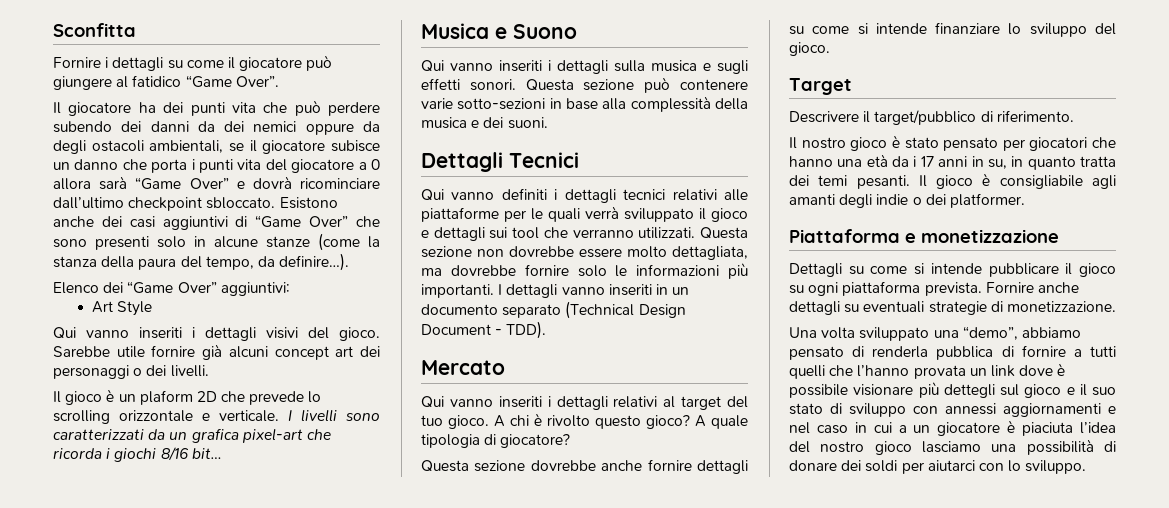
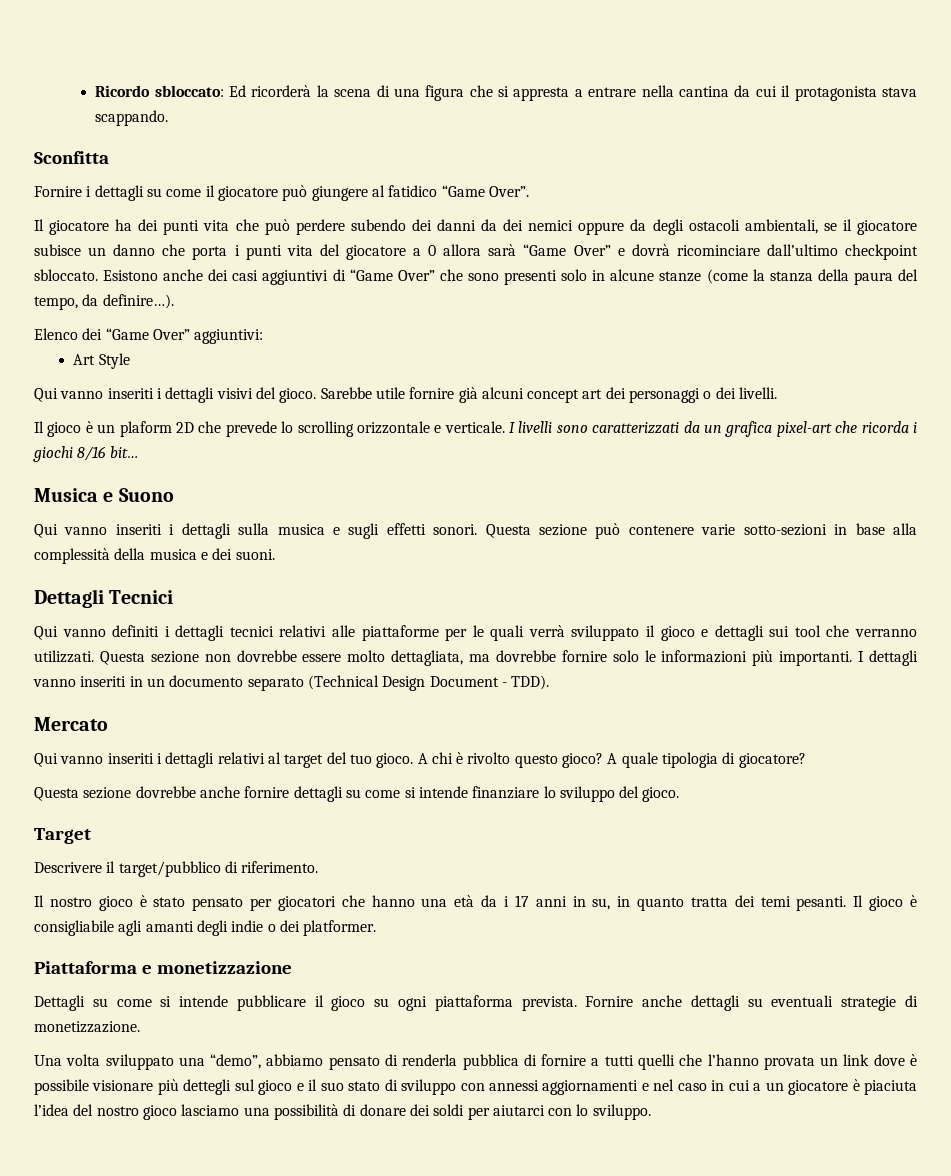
(53, 30) none -> [95,85,918,101] [95,110,169,126] Ricordo sbloccato: Ed ricorderà la scena di una figura che si appresta a entrare nella cantina da cui il protagonista stava scappando. //

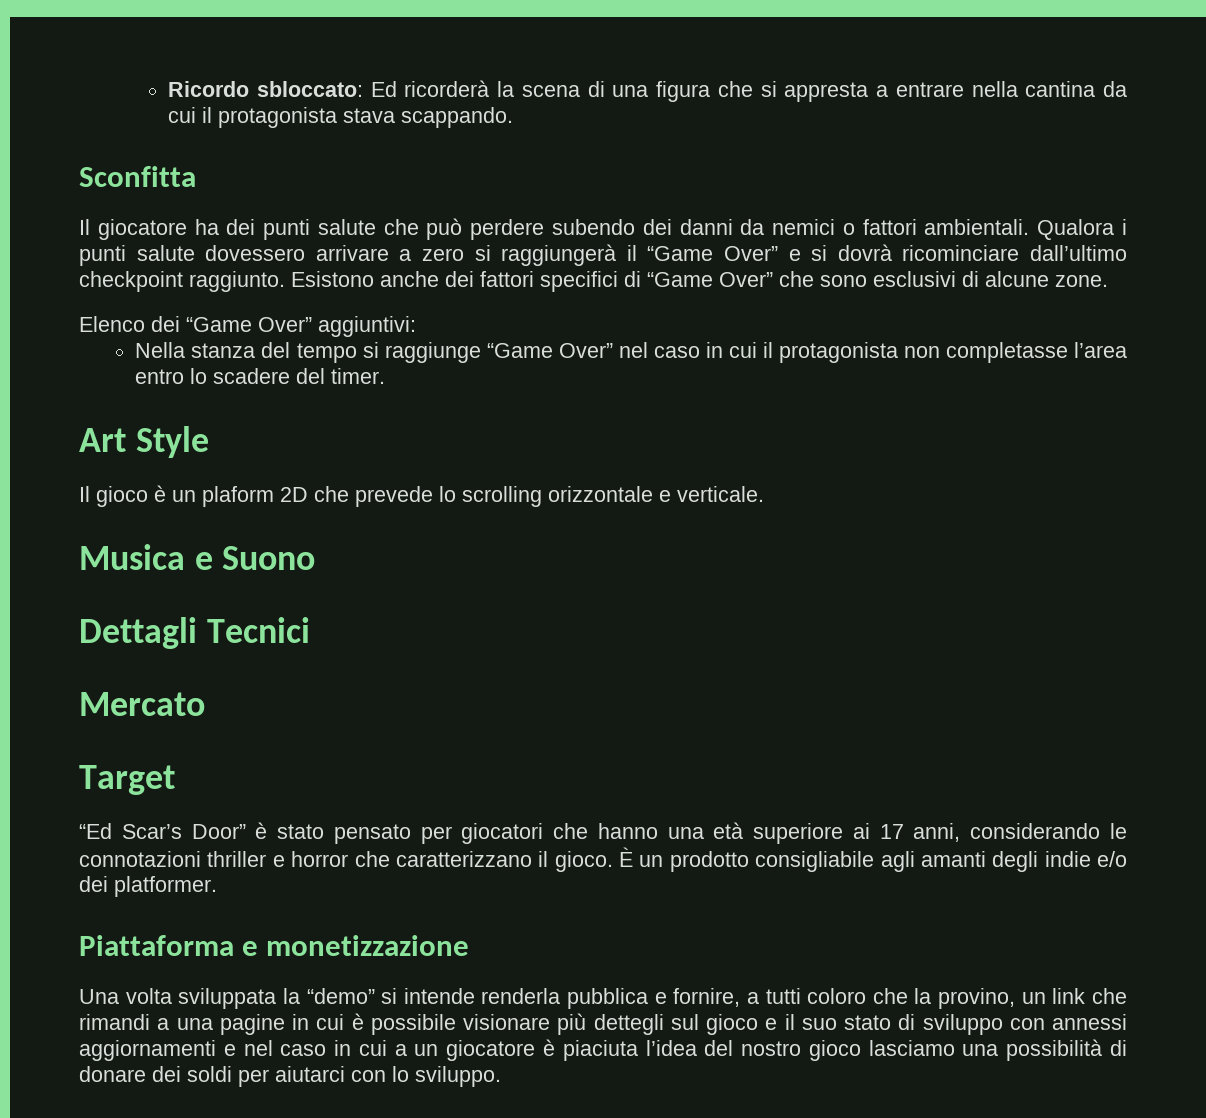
[34,185,529,201] // Fornire i dettagli su come il giocatore può giungere al fatidico “Game Over”. -> (196, 176) none
[203,220,230,231] vita -> [317,219,376,235] salute
[503,219,918,235] [34,244,517,260] dei nemici oppure da degli ostacoli ambientali, se il giocatore subisce un danno che porta i punti vita del giocatore a 0 allora sarà -> [772,219,1128,240] [79,244,637,266] nemici o fattori ambientali. Qualora i punti salute dovessero arrivare a zero si raggiungerà il
(625, 252) none -> [811,245,828,261] si
[34,269,98,281] sbloccato. -> [189,271,285,292] raggiunto.
[232,270,329,285] casi aggiuntivi -> [480,271,618,292] fattori specifici
[504,269,918,285] [34,294,174,310] presenti solo in alcune stanze (come la stanza della paura del tempo, da definire…). -> [873,271,1108,287] esclusivi di alcune zone.
[73,353,130,369] [34,387,778,403] Art Style // Qui vanno inseriti i dettagli visivi del gioco. Sarebbe utile fornire già alcuni concept art dei personaggi o dei livelli. -> [135,342,1128,363] [135,368,386,384] [79,426,209,458] Nella stanza del tempo si raggiunge “Game Over” nel caso in cui il protagonista non completasse l’area entro lo scadere del timer. // Art Style
[509,421,918,437] [33,446,139,462] [34,488,174,502] [34,523,918,539] [34,548,275,564] [34,589,174,608] [34,625,917,641] [34,650,918,666] [33,675,550,691] [34,717,108,731] [34,752,806,768] [34,786,680,802] [34,828,91,844] [34,861,319,877] [34,895,133,911] I livelli sono caratterizzati da un grafica pixel-art che ricorda i giochi 8/16 bit… // Musica e Suono // Qui vanno inseriti i dettagli sulla musica e sugli effetti sonori. Questa sezione può contenere varie sotto-sezioni in base alla complessità della musica e dei suoni. // Dettagli Tecnici // Qui vanno definiti i dettagli tecnici relativi alle piattaforme per le quali verrà sviluppato il gioco e dettagli sui tool che verranno utilizzati. Questa sezione non dovrebbe essere molto dettagliata, ma dovrebbe fornire solo le informazioni più importanti. I dettagli vanno inseriti in un documento separato (Technical Design Document - TDD). // Mercato // Qui vanno inseriti i dettagli relativi al target del tuo gioco. A chi è rivolto questo gioco? A quale tipologia di giocatore? // Questa sezione dovrebbe anche fornire dettagli su come si intende finanziare lo sviluppo del gioco. // Target // Descrivere il target/pubblico di riferimento. // Il nostro gioco -> [79,544,316,570] [79,617,310,649] [79,692,205,716] [79,765,175,795] [79,823,246,839] // Musica e Suono // Dettagli Tecnici // Mercato // Target // “Ed Scar’s Door”
[481,895,917,911] da i 17 anni in su, in quanto tratta dei temi pesanti. Il gioco è -> [753,823,1127,844] [79,847,749,872] superiore ai 17 anni, considerando le connotazioni thriller e horror che caratterizzano il gioco. È un prodotto
[267,924,276,932] o -> [1097,851,1127,867] e/o
[34,995,919,1011] [34,1021,140,1033] [34,1054,905,1070] Dettagli su come si intende pubblicare il gioco su ogni piattaforma prevista. Fornire anche dettagli su eventuali strategie di monetizzazione. // Una volta sviluppato una “demo”, abbiamo pensato di renderla pubblica di fornire a tutti quelli che l’hanno provata un link dove -> [79,988,1128,1009] [79,1014,345,1035] Una volta sviluppata la “demo” si intende renderla pubblica e fornire, a tutti coloro che la provino, un link che rimandi a una pagine in cui

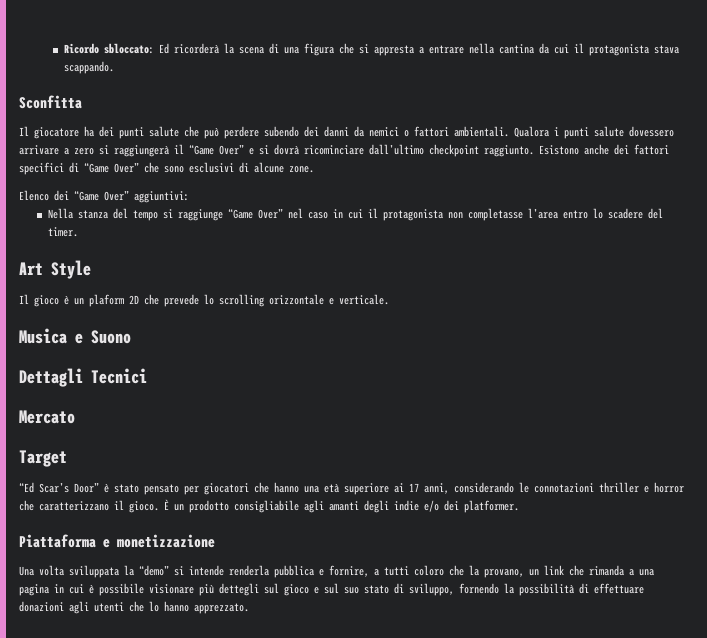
[938,988,1016,1009] provino, -> [484,569,524,578] provano,
[79,1014,150,1030] rimandi -> [589,565,624,576] rimanda
[219,1014,285,1035] pagine -> [19,584,49,596] pagina
[784,1014,795,1030] il -> [324,583,339,594] sul
[922,1014,1127,1035] [79,1039,1128,1061] [79,1066,501,1087] sviluppo con annessi aggiornamenti e nel caso in cui a un giocatore è piaciuta l’idea del nostro gioco lasciamo una possibilità di donare dei soldi per aiutarci con lo sviluppo. -> [409,583,644,596] [19,601,249,614] sviluppo, fornendo la possibilità di effettuare donazioni agli utenti che lo hanno apprezzato.

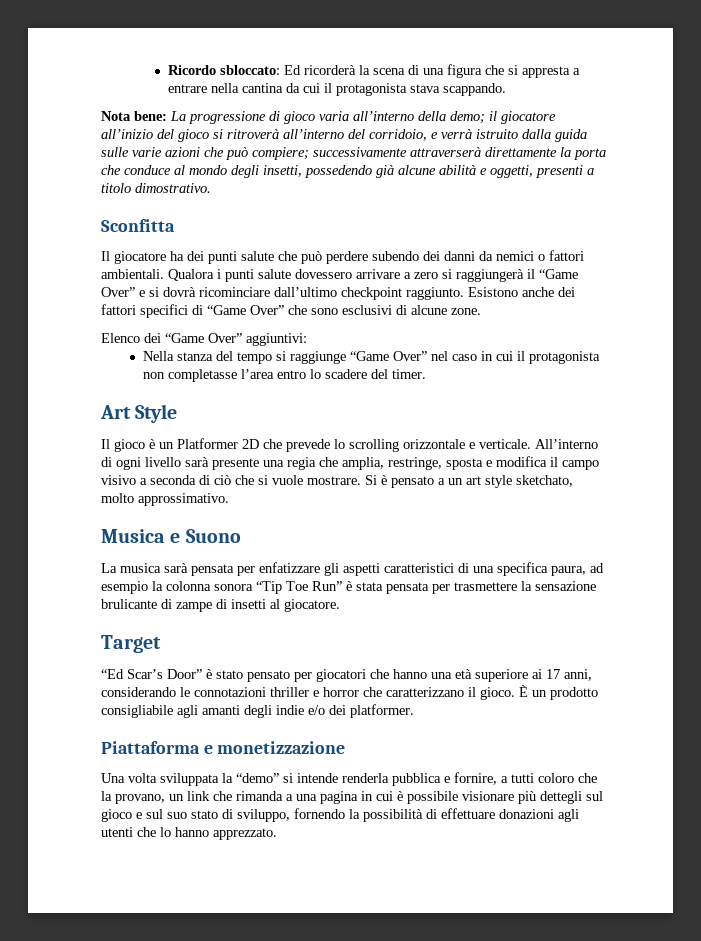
(114, 67) none -> [101,111,556,124] [101,129,587,142] [101,147,606,160] [101,165,594,178] [101,183,211,193] // Nota bene: La progressione di gioco varia all’interno della demo; il giocatore all’inizio del gioco si ritroverà all’interno del corridoio, e verrà istruito dalla guida sulle varie azioni che può compiere; successivamente attraverserà direttamente la porta che conduce al mondo degli insetti, possedendo già alcune abilità e oggetti, presenti a titolo dimostrativo.
[89,294,124,307] plaform -> [177,438,238,449] Platformer
[19,328,131,344] [19,368,147,387] [19,410,75,424] // Musica e Suono // Dettagli Tecnici // Mercato -> [535,439,598,449] [101,456,599,470] [101,475,573,488] [101,493,229,506] [101,529,241,543] [101,562,604,576] [101,581,596,594] [101,599,340,612] All’interno di ogni livello sarà presente una regia che amplia, restringe, sposta e modifica il campo visivo a seconda di ciò che si vuole mostrare. Si è pensato a un art style sketchato, molto approssimativo. // Musica e Suono // La musica sarà pensata per enfatizzare gli aspetti caratteristici di una specifica paura, ad esempio la colonna sonora “Tip Toe Run” è stata pensata per trasmettere la sensazione brulicante di zampe di insetti al giocatore.

